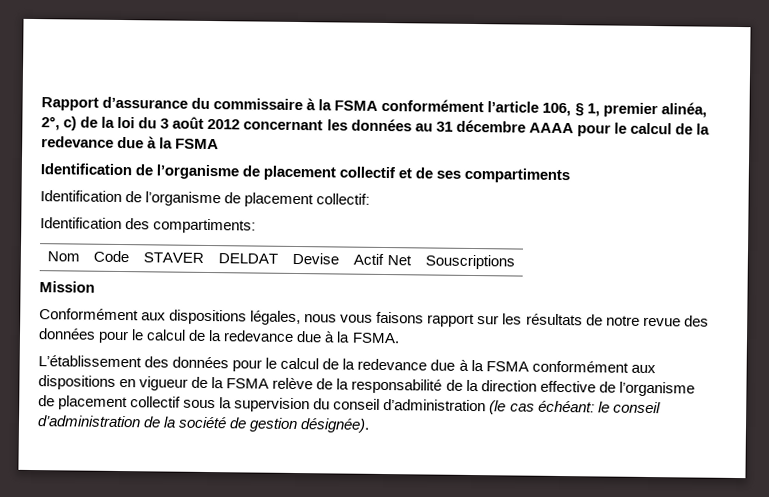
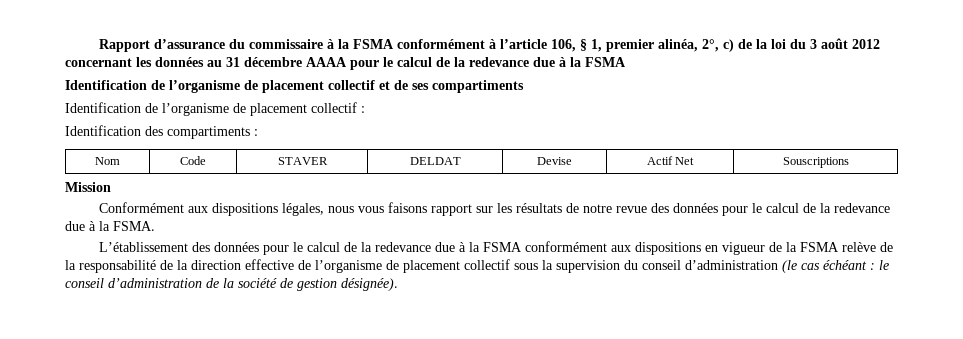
(485, 105) none -> [489,39,497,49] à
[316,193,371,205] collectif: -> [311,102,365,113] collectif :
[153,218,257,234] compartiments: -> [167,126,258,139] compartiments :
[537,400,595,413] échéant: -> [823,260,875,270] échéant :

